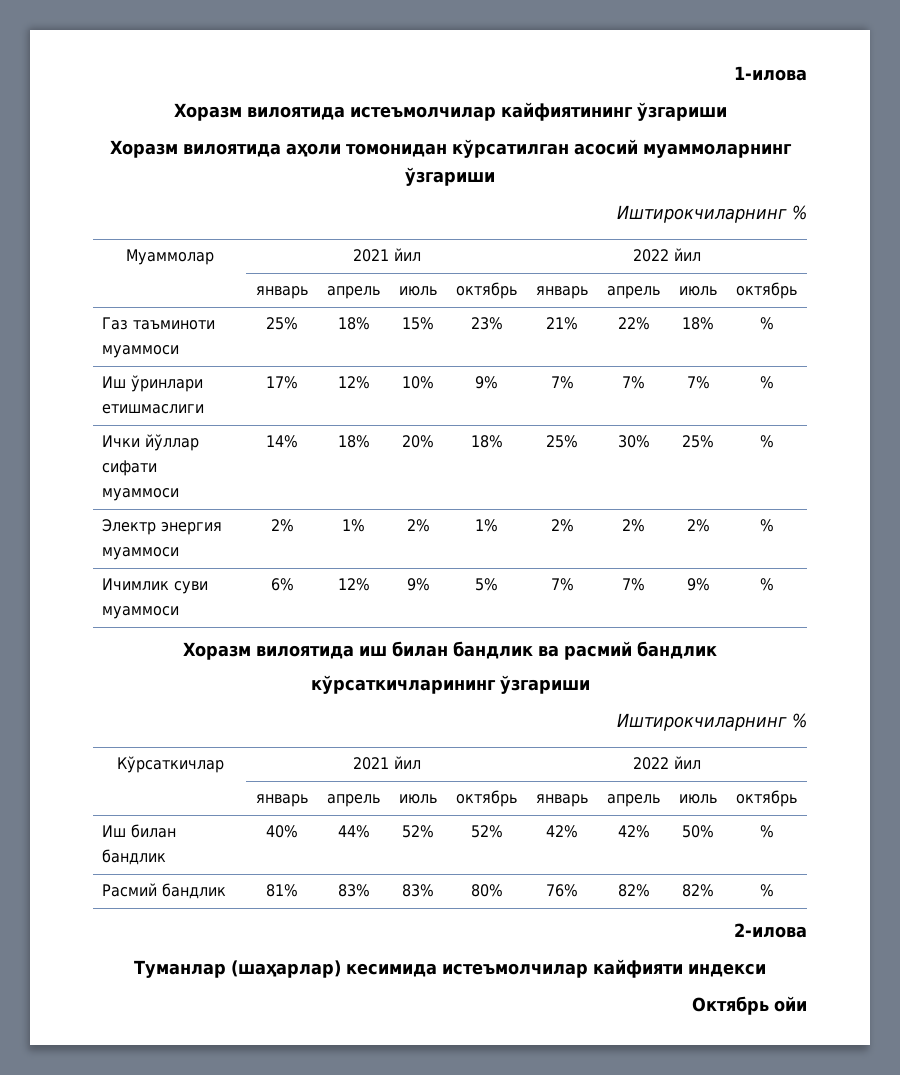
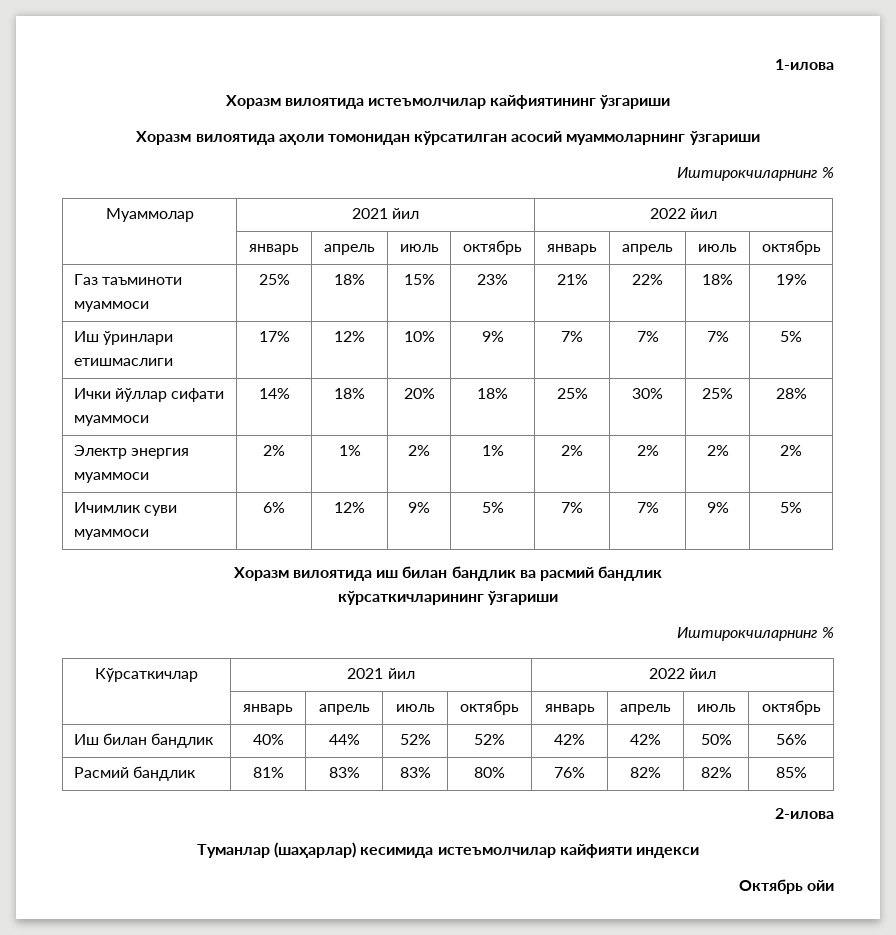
[759,317,774,330] % -> [775,274,807,285] 19%
[759,376,774,389] % -> [780,331,802,342] 5%
[759,435,774,448] % -> [775,388,807,399] 28%
[759,519,774,532] % -> [780,445,802,456] 2%
[759,578,774,591] % -> [780,502,802,513] 5%
[759,825,774,838] % -> [775,734,807,745] 56%
[759,884,774,897] % -> [775,767,807,778] 85%

